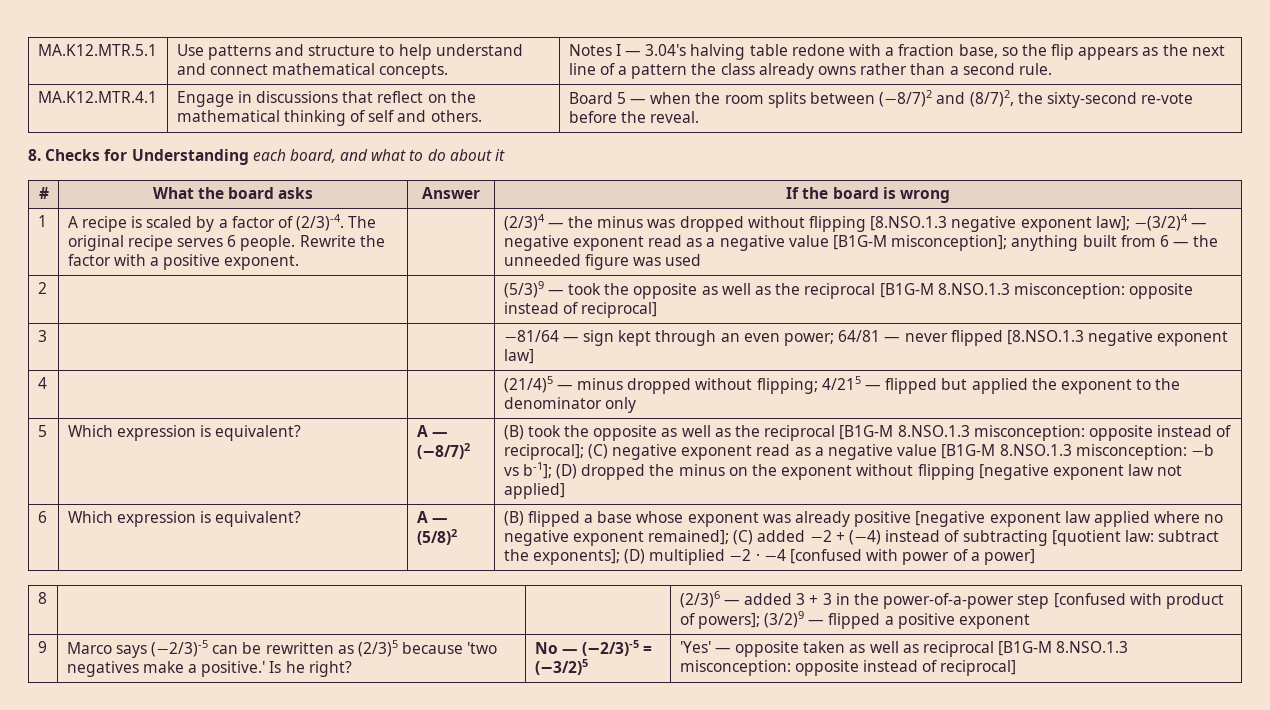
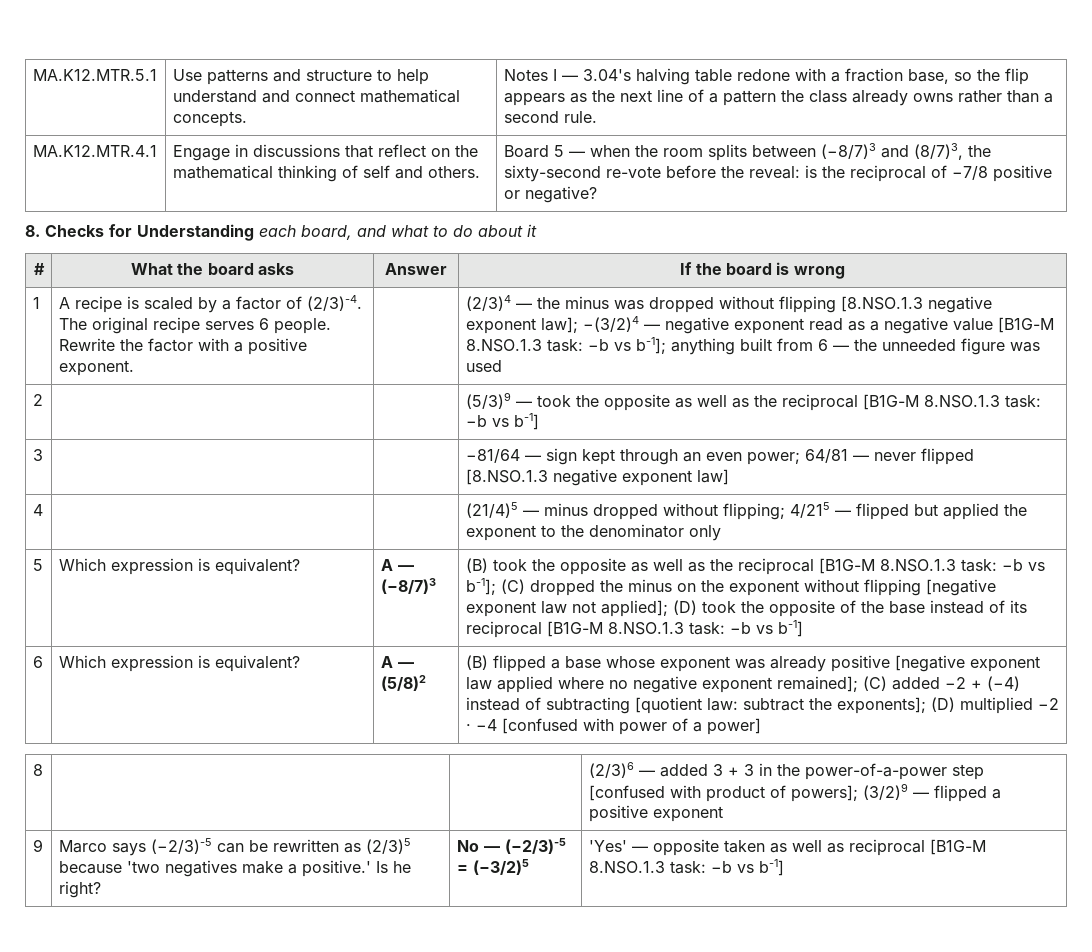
[879,90,1014,107] (−8/7)2 and (8/7)2, -> [820,143,963,160] (−8/7)3 and (8/7)3,
[650,111,700,123] reveal. -> [748,165,1052,182] [503,186,597,203] reveal: is the reciprocal of −7/8 positive or negative?
[891,235,1008,251] misconception]; -> [465,337,666,354] 8.NSO.1.3 task: −b vs b-1];
[1013,283,1194,299] [503,302,658,318] misconception: opposite instead of reciprocal] -> [1004,395,1041,408] [465,413,539,430] task: −b vs b-1]
[416,443,470,459] (−8/7)2 -> [380,578,436,594] (−8/7)3
[973,425,1232,441] [503,444,1214,460] [503,462,578,479] misconception: opposite instead of reciprocal]; (C) negative exponent read as a negative value [B1G-M 8.NSO.1.3 misconception: −b vs b-1]; (D) -> [960,559,1045,572] [465,578,525,595] task: −b vs b-1]; (C)
[503,483,565,499] applied] -> [600,600,1027,617] [465,620,803,638] applied]; (D) took the opposite of the base instead of its reciprocal [B1G-M 8.NSO.1.3 task: −b vs b-1]
[679,660,1017,676] misconception: opposite instead of reciprocal] -> [669,859,784,876] task: −b vs b-1]

